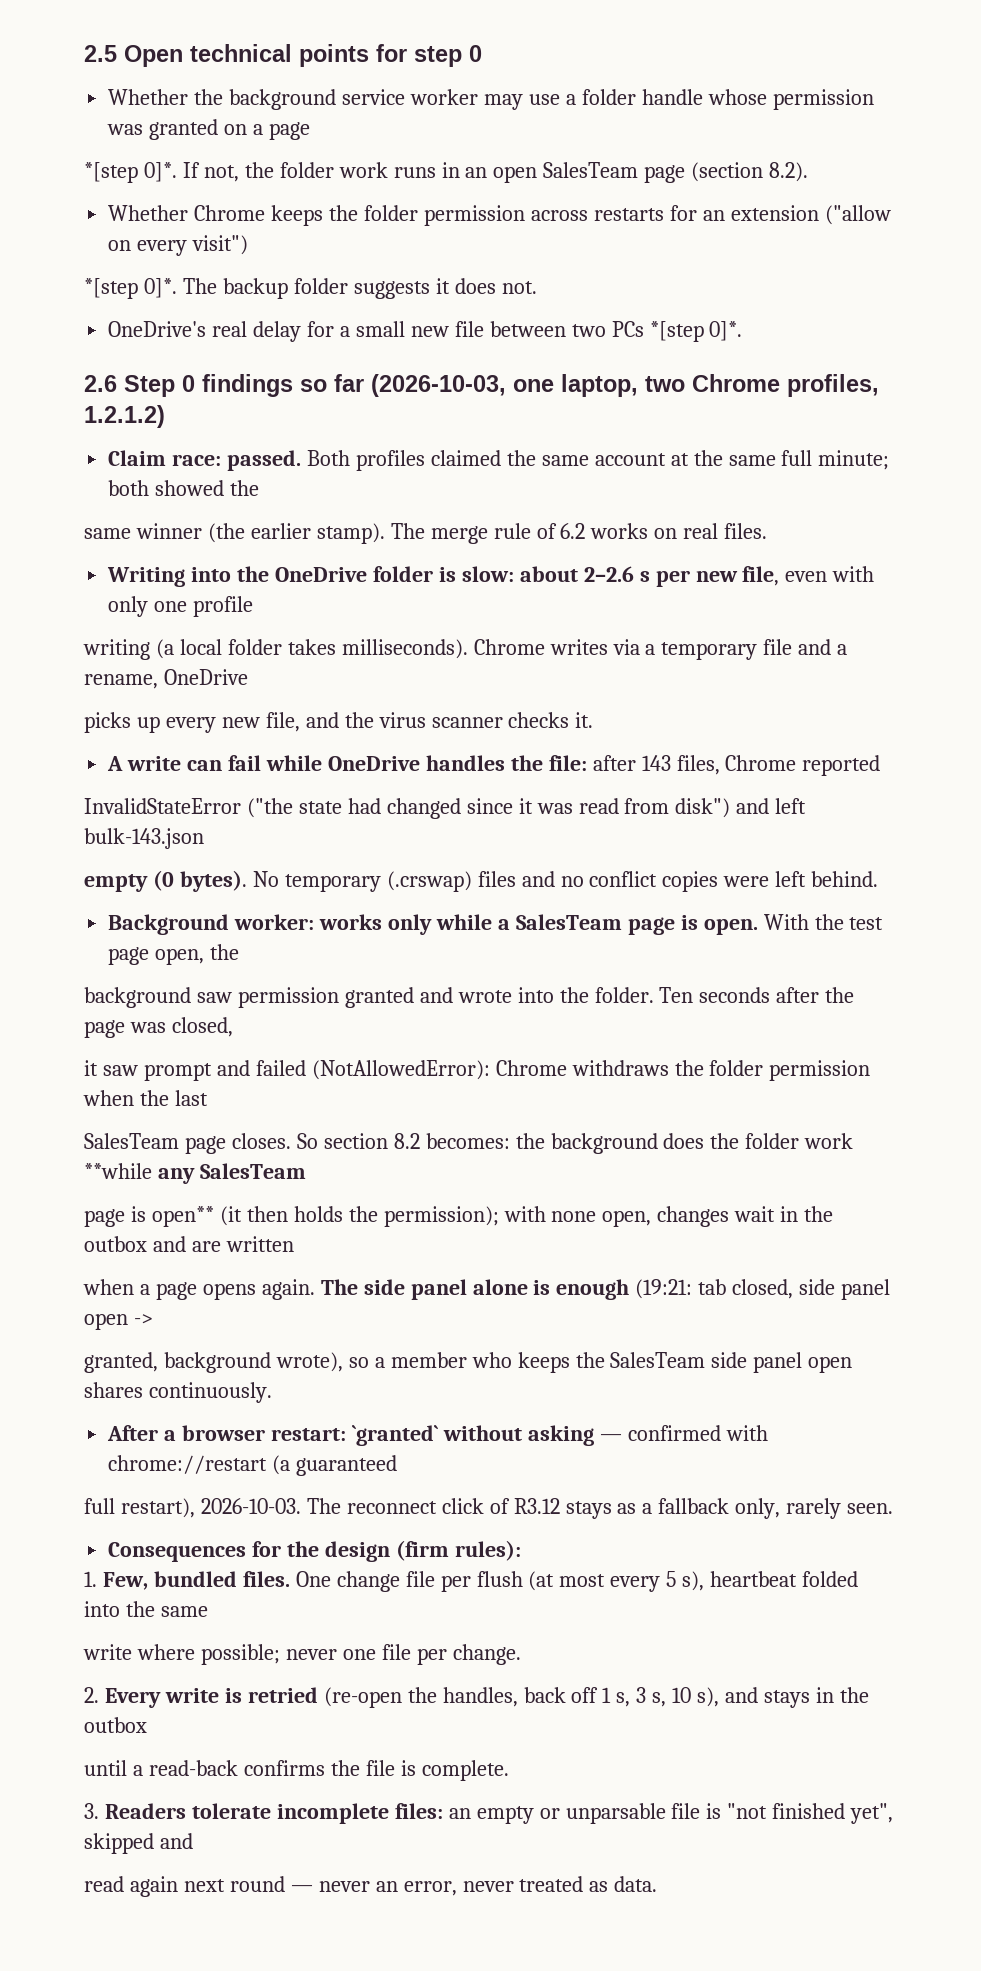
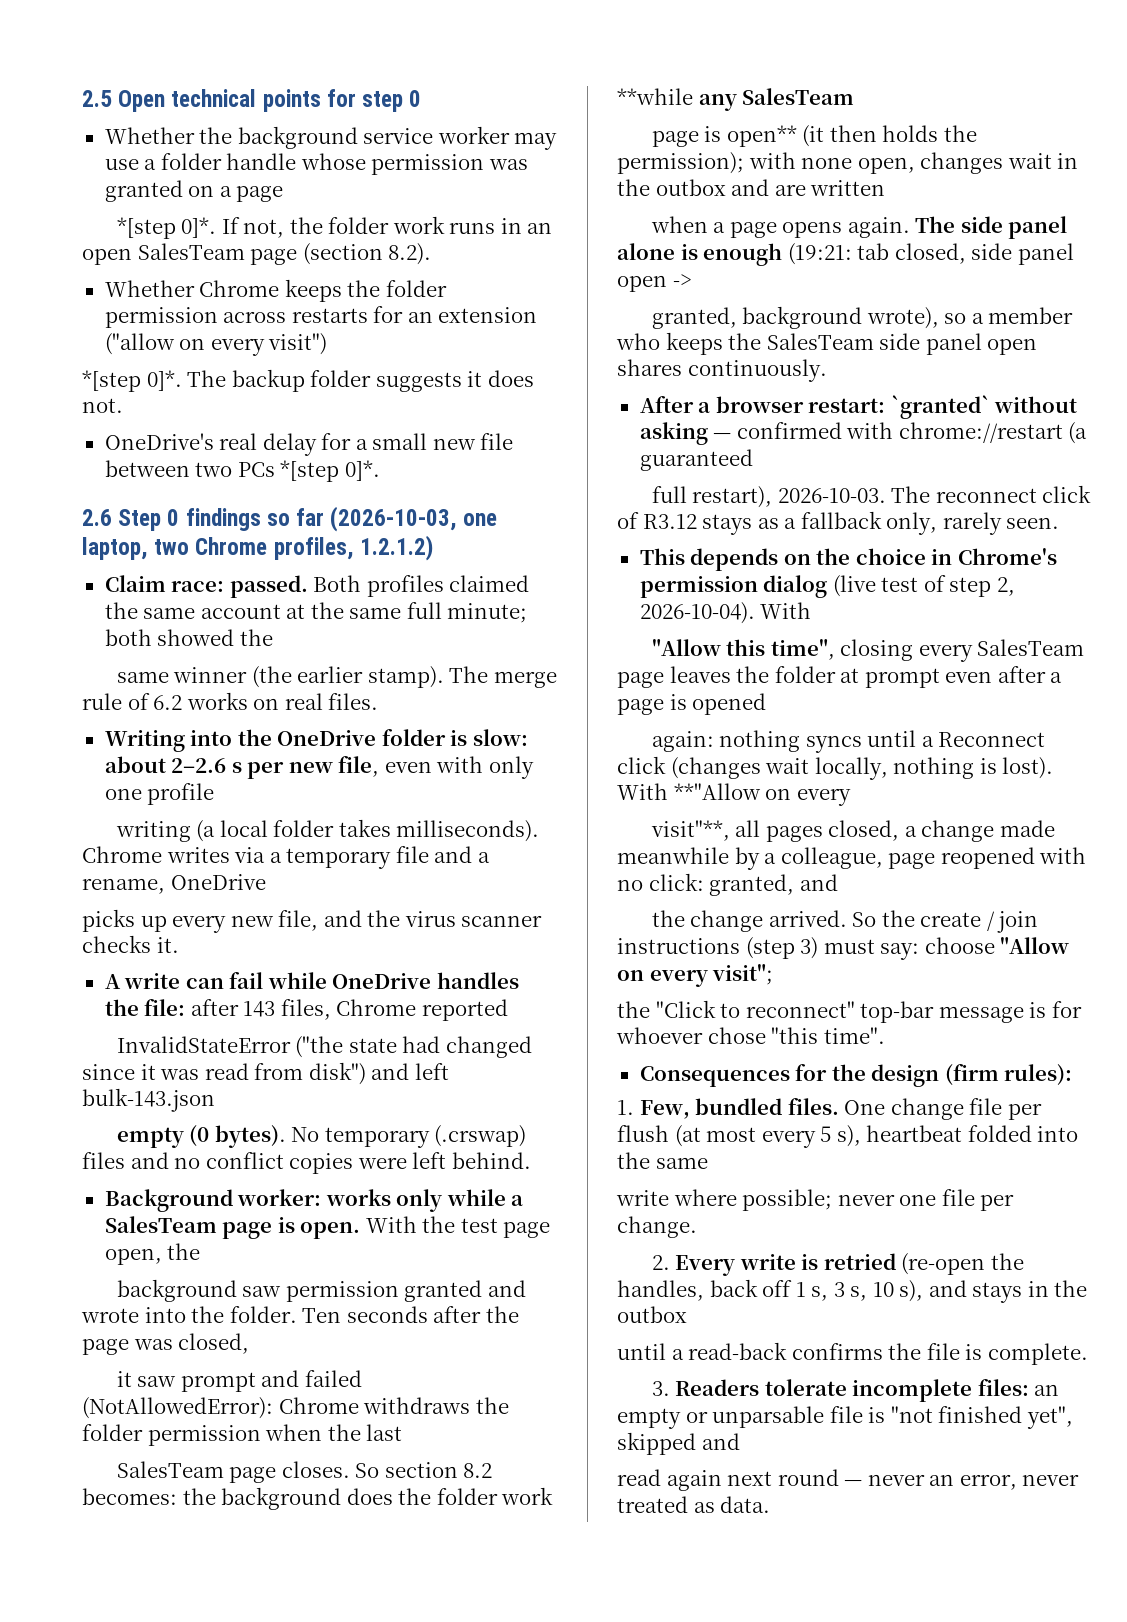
(894, 1508) none -> [639,548,1057,571] [639,575,1015,598] [639,602,812,624] [651,639,1085,662] [617,666,1063,688] [617,693,767,715] [651,730,1046,753] [617,756,1054,780] [617,783,851,806] [650,820,1055,842] [617,847,1087,870] [617,873,838,896] [651,910,1039,933] [617,937,1070,960] [617,964,774,987] [617,1000,1082,1023] [616,1027,885,1044] // This depends on the choice in Chrome's permission dialog (live test of step 2, 2026-10-04). With // "Allow this time", closing every SalesTeam page leaves the folder at prompt even after a page is opened // again: nothing syncs until a Reconnect click (changes wait locally, nothing is lost). With **"Allow on every // visit"**, all pages closed, a change made meanwhile by a colleague, page reopened with no click: granted, and // the change arrived. So the create / join instructions (step 3) must say: choose "Allow on every visit"; // the "Click to reconnect" top-bar message is for whoever chose "this time".

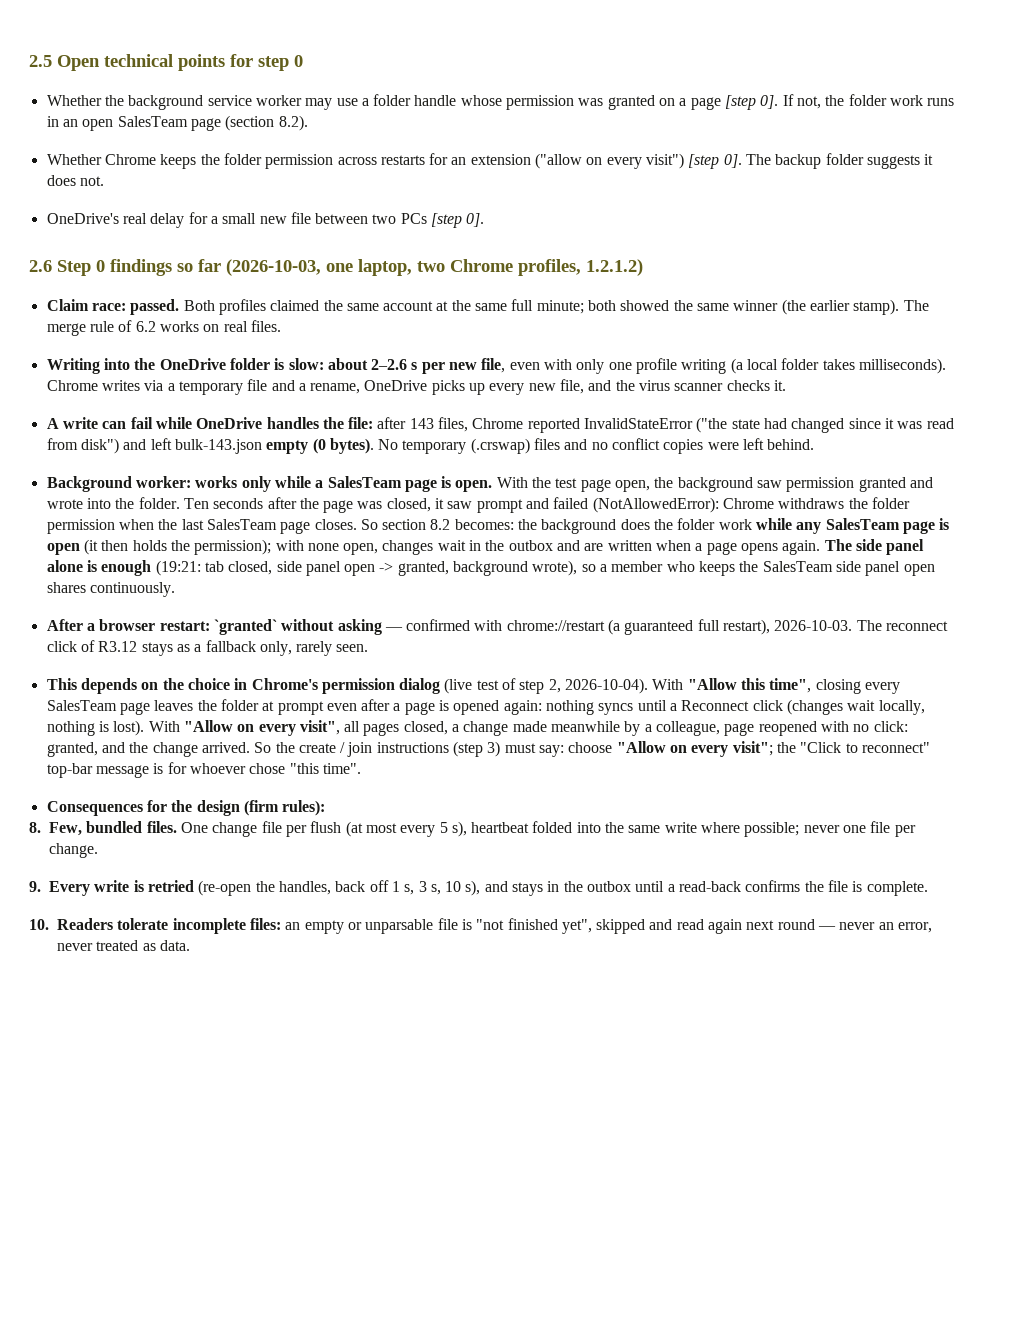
[116,217,217,239] // *[step 0]*. -> [725,95,779,110] [step 0].
[82,370,182,392] // *[step 0]*. -> [688,154,742,169] [step 0].
[280,460,380,482] *[step 0]*. -> [431,213,485,228] [step 0].
(273, 637) // -> (693, 305) none
(215, 794) // -> (678, 366) none
(266, 882) // -> (428, 385) none
(508, 1010) // -> (580, 425) none
(215, 1100) // -> (262, 446) none
(201, 1251) // -> (674, 482) none
(250, 1343) // -> (431, 505) none
(403, 1432) // -> (204, 524) none
[617,88,693,105] **while -> [756,518,793,530] while
[651,125,797,147] // page is open** -> [903,518,950,534] [46,543,80,555] page is open
(886, 188) // -> (652, 545) none
(692, 280) // -> (394, 567) none
(753, 460) // -> (694, 627) none
(812, 610) // -> (684, 684) none
(767, 704) // -> (500, 707) none
[673,783,851,806] [650,820,730,841] **"Allow on every // visit"**, -> [183,720,340,736] "Allow on every visit",
(838, 882) // -> (125, 747) none
(774, 974) // -> (773, 748) none
[617,1100,634,1115] 1. -> [29,822,41,833] 8.
(708, 1163) // -> (661, 829) none
[651,1255,670,1270] 2. -> [29,881,41,892] 9.
(687, 1314) // -> (632, 886) none
[651,1381,670,1396] 3. -> [29,919,49,930] 10.
(740, 1441) // -> (673, 924) none

